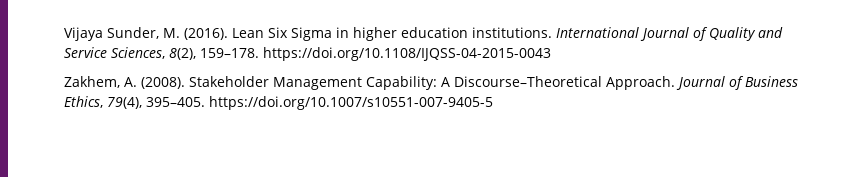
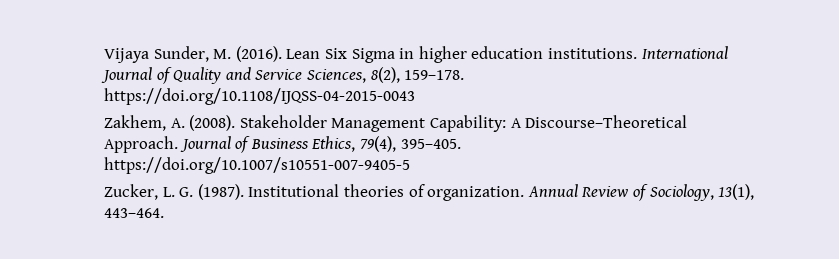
(493, 103) none -> [104,184,755,201] [104,208,165,218] // Zucker, L. G. (1987). Institutional theories of organization. Annual Review of Sociology, 13(1), 443–464.

